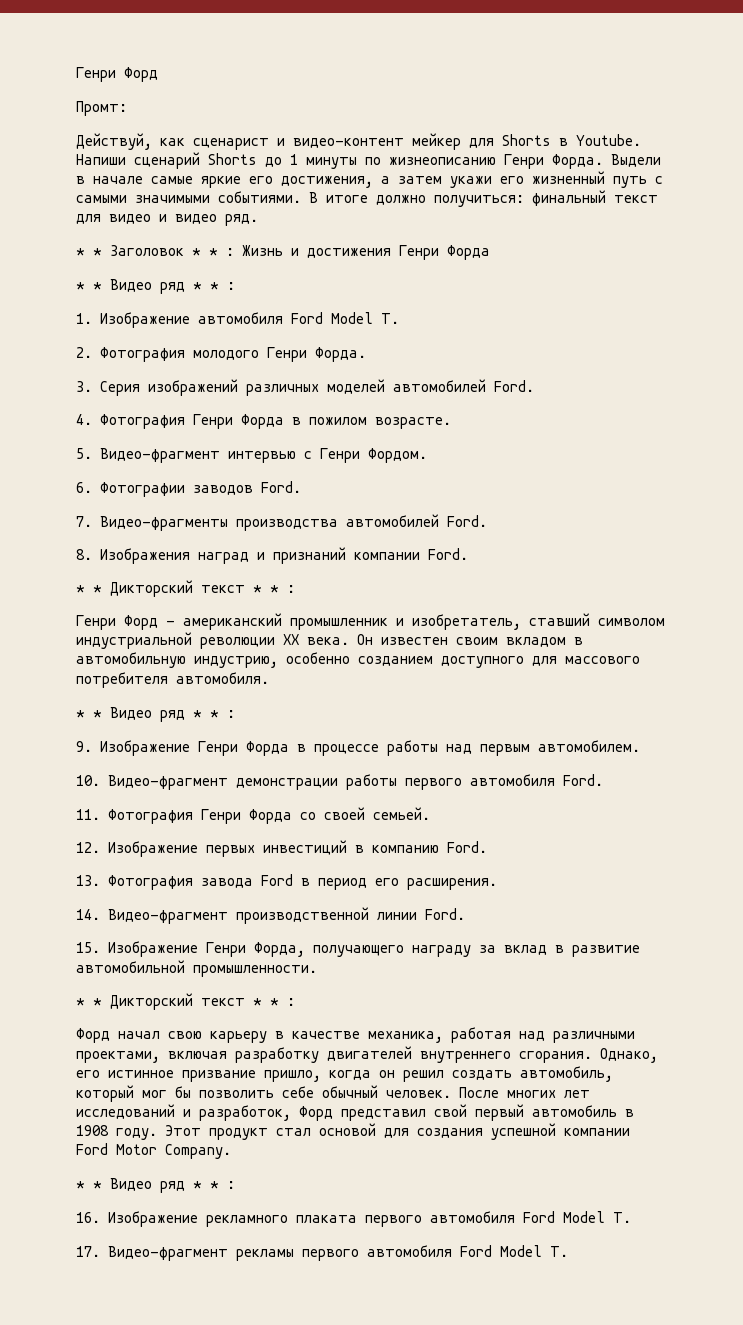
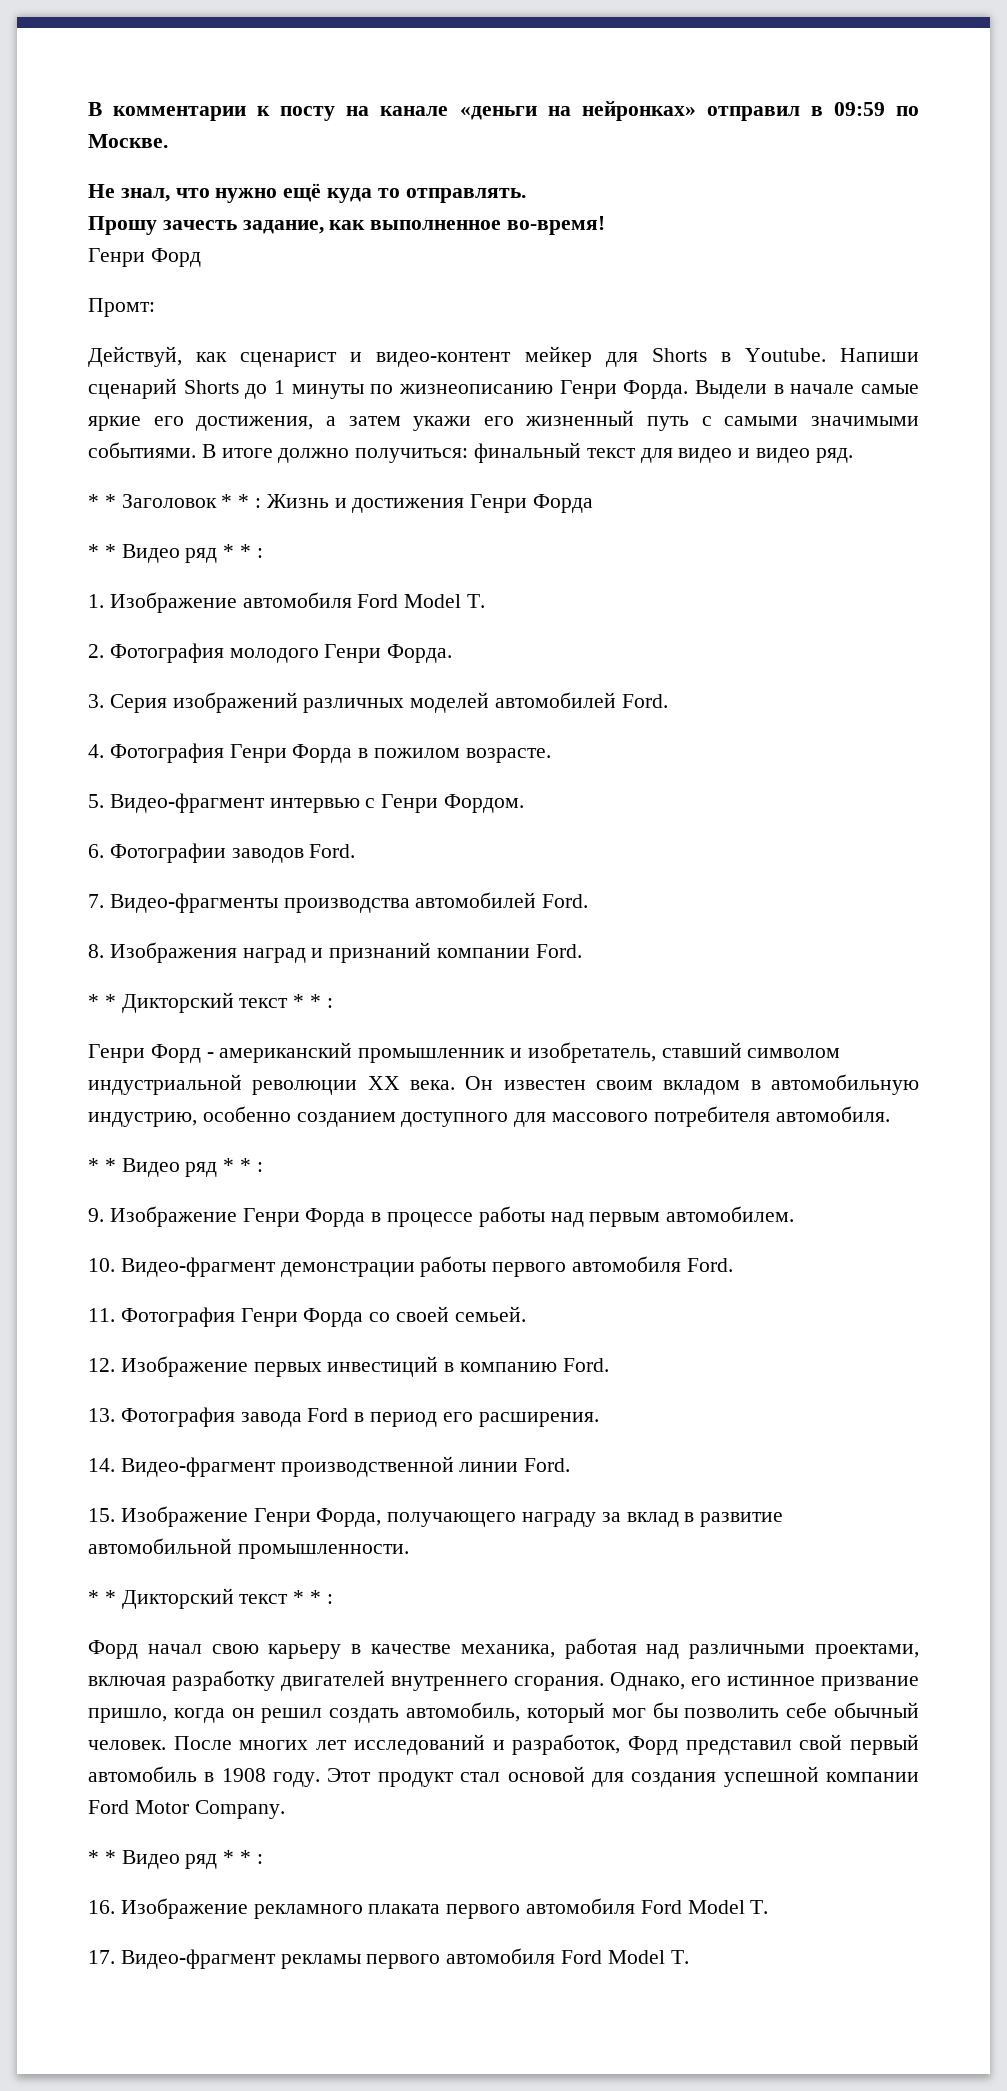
(76, 74) none -> [88,101,919,121] [88,134,168,148] [88,183,526,203] [88,216,606,235] В комментарии к посту на канале «деньги на нейронках» отправил в 09:59 по Москве. // Не знал, что нужно ещё куда то отправлять. // Прошу зачесть задание, как выполненное во-время! //

